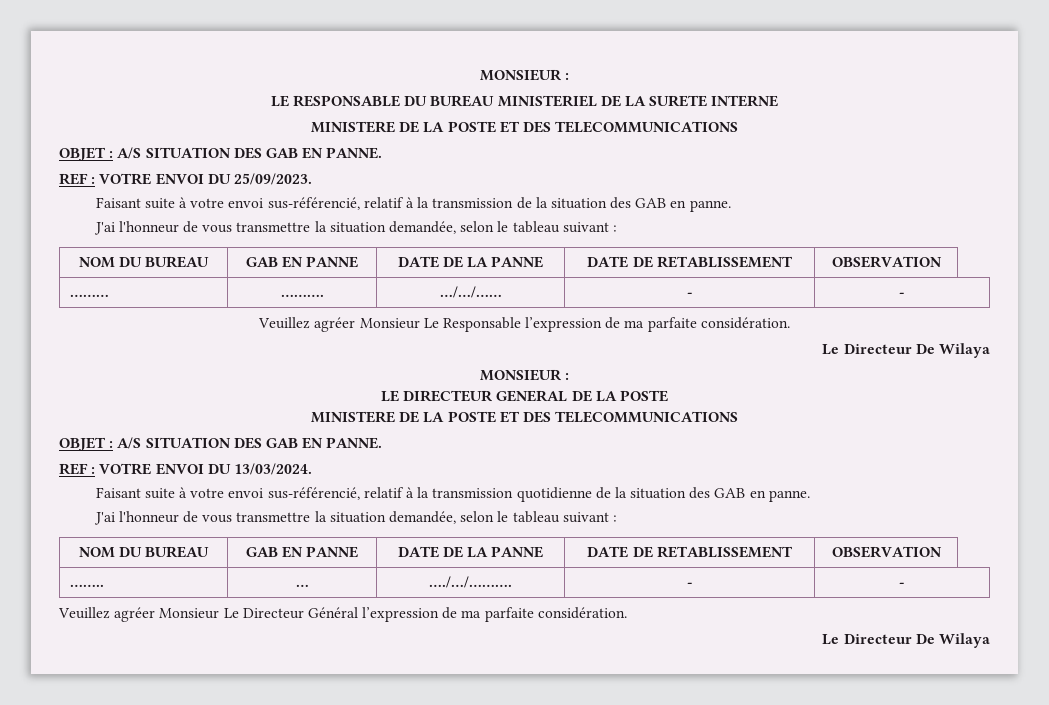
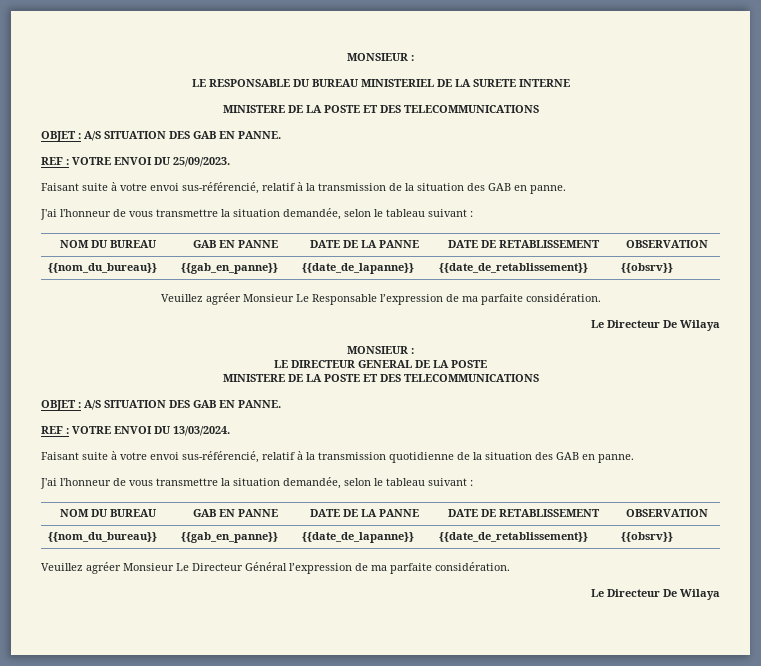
[69,294,109,297] [280,294,324,297] [439,286,502,298] [686,292,693,297] [899,292,905,297] ……… | ………. | …/…/…… | - | - -> [47,263,157,273] [180,263,278,274] [301,263,414,274] [438,263,588,273] [620,263,673,273] {{nom_du_bureau}} | {{gab_en_panne}} | {{date_de_lapanne}} | {{date_de_retablissement}} | {{obsrv}}
[69,584,104,587] [295,584,309,587] [429,576,512,588] [686,582,693,587] [899,582,905,587] …….. | … | …./…/………. | - | - -> [47,532,157,542] [180,532,278,543] [301,532,414,543] [438,532,588,542] [620,532,673,542] {{nom_du_bureau}} | {{gab_en_panne}} | {{date_de_lapanne}} | {{date_de_retablissement}} | {{obsrv}}

